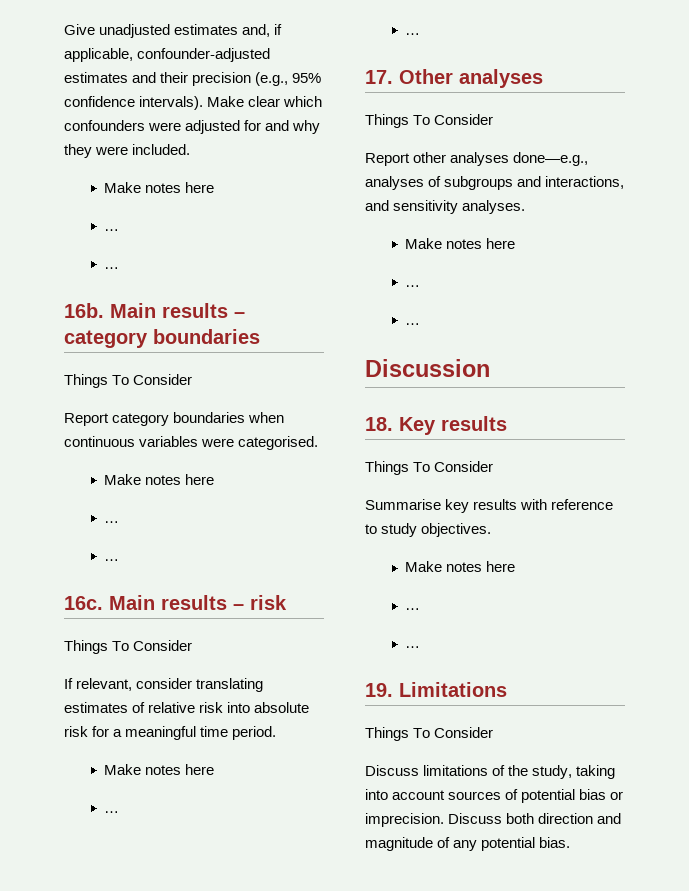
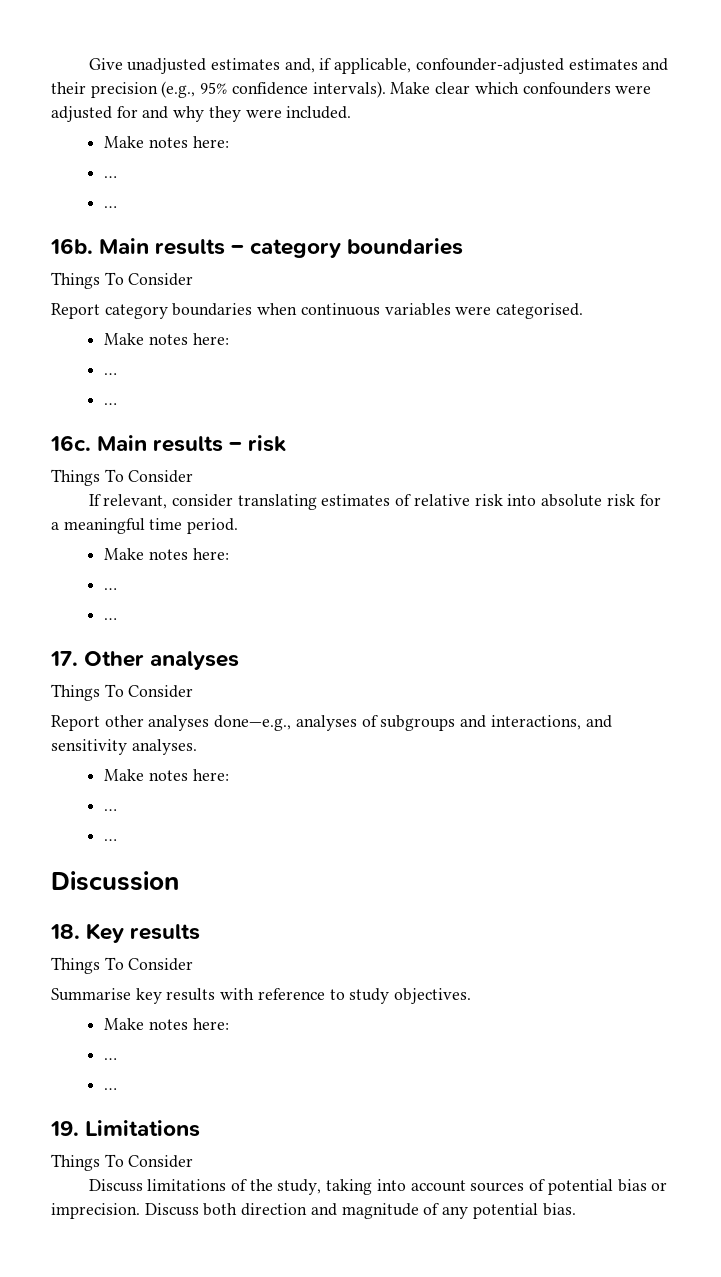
[185,182,215,193] here -> [192,136,229,148] here:
[185,474,215,485] here -> [192,333,229,345] here:
[185,764,215,775] here -> [192,548,229,560] here:
[486,238,516,249] here -> [192,769,229,781] here:
[486,561,516,572] here -> [192,1018,229,1030] here:

